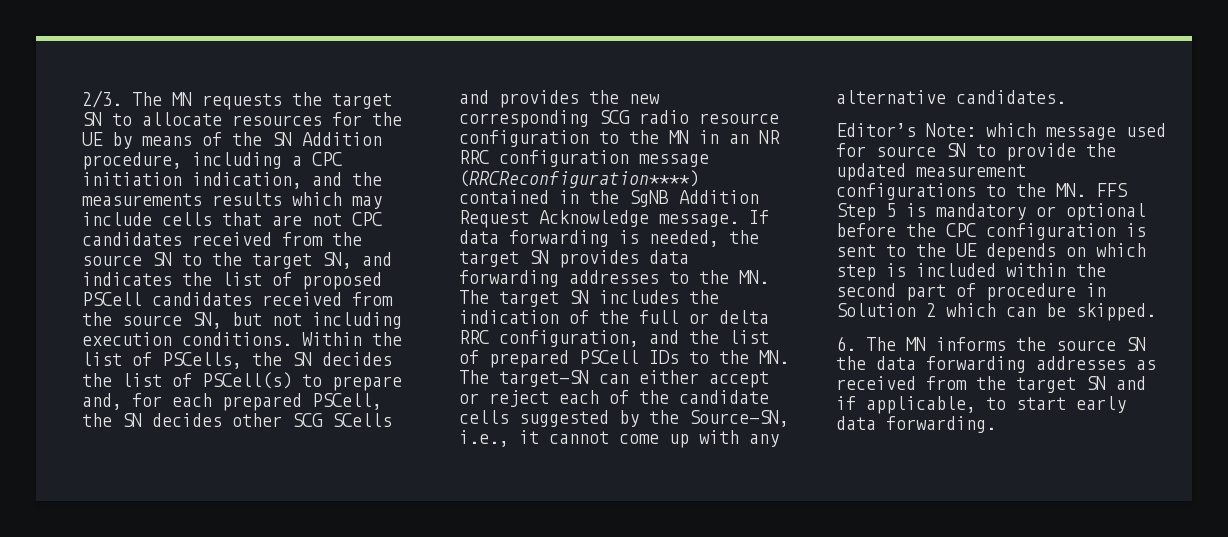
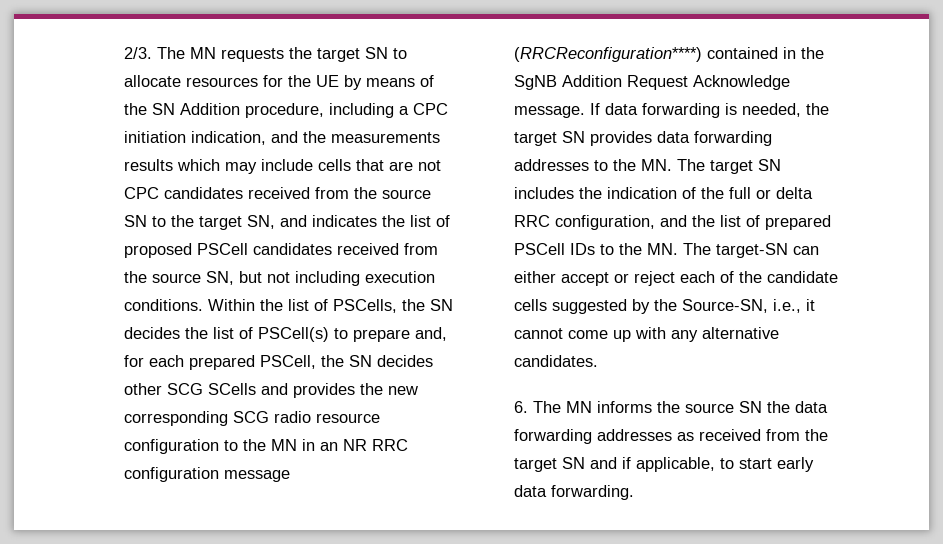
[835,123,1166,140] [835,143,1116,161] [835,163,1026,181] [835,183,1128,200] [835,203,1146,221] [835,223,1146,240] [835,243,1146,261] [835,263,1106,281] [835,283,1106,301] [835,303,1156,321] // Editor’s Note: which message used for source SN to provide the updated measurement configurations to the MN. FFS Step 5 is mandatory or optional before the CPC configuration is sent to the UE depends on which step is included within the second part of procedure in Solution 2 which can be skipped. -> (599, 361) none

